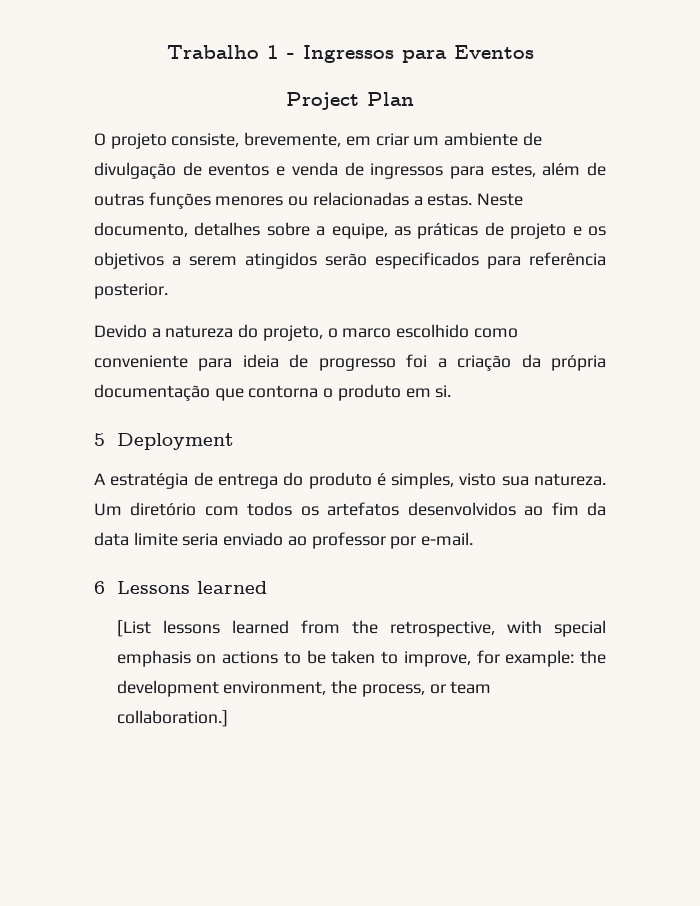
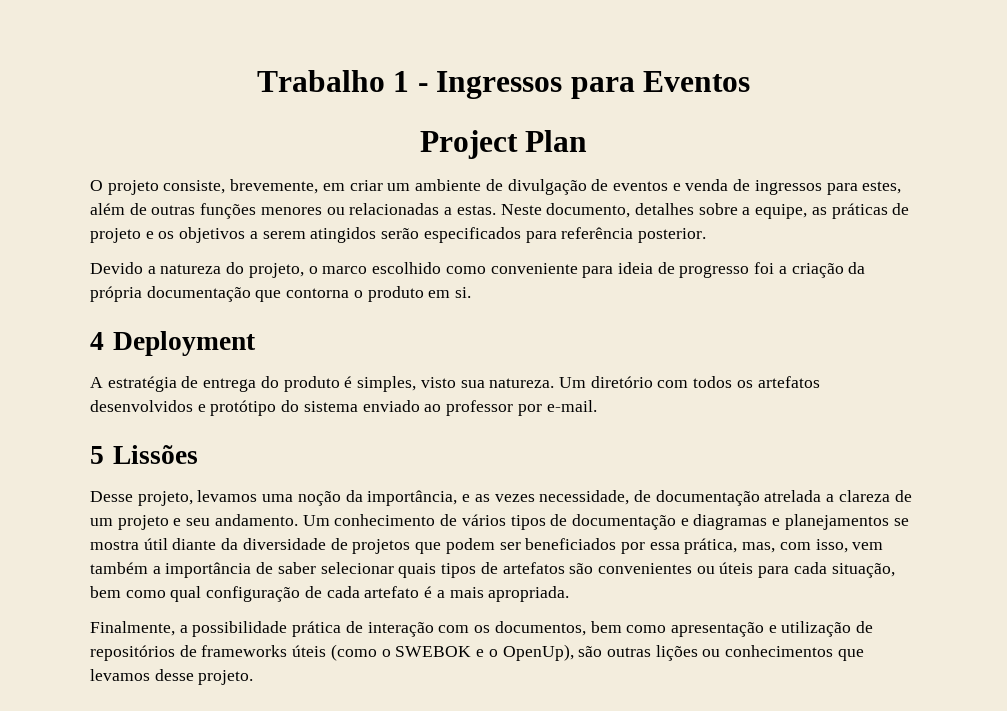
[94,433,105,446] 5 -> [90,332,104,350] 4
[524,502,607,516] [94,532,219,546] ao fim da data limite seria -> [197,400,358,416] e protótipo do sistema
[94,581,267,594] [116,620,606,637] [116,650,606,667] [116,680,492,697] [116,710,228,727] 6 Lessons learned // [List lessons learned from the retrospective, with special emphasis on actions to be taken to improve, for example: the development environment, the process, or team collaboration.] -> [90,445,198,464] [90,490,912,506] [90,514,909,530] [90,538,884,554] [90,562,895,578] [90,586,570,602] [90,621,874,637] [90,644,864,661] [90,669,254,685] 5 Lissões // Desse projeto, levamos uma noção da importância, e as vezes necessidade, de documentação atrelada a clareza de um projeto e seu andamento. Um conhecimento de vários tipos de documentação e diagramas e planejamentos se mostra útil diante da diversidade de projetos que podem ser beneficiados por essa prática, mas, com isso, vem também a importância de saber selecionar quais tipos de artefatos são convenientes ou úteis para cada situação, bem como qual configuração de cada artefato é a mais apropriada. // Finalmente, a possibilidade prática de interação com os documentos, bem como apresentação e utilização de repositórios de frameworks úteis (como o SWEBOK e o OpenUp), são outras lições ou conhecimentos que levamos desse projeto.

